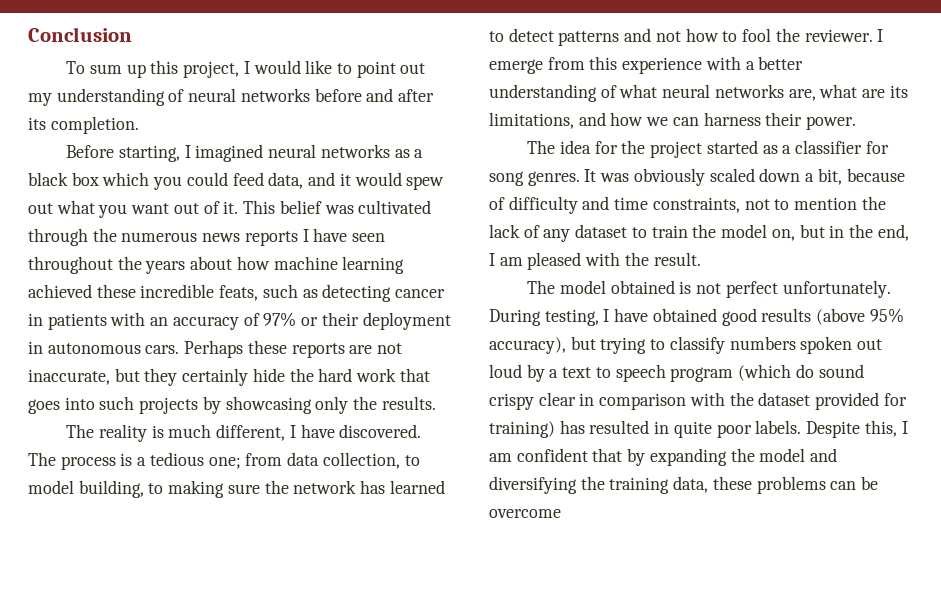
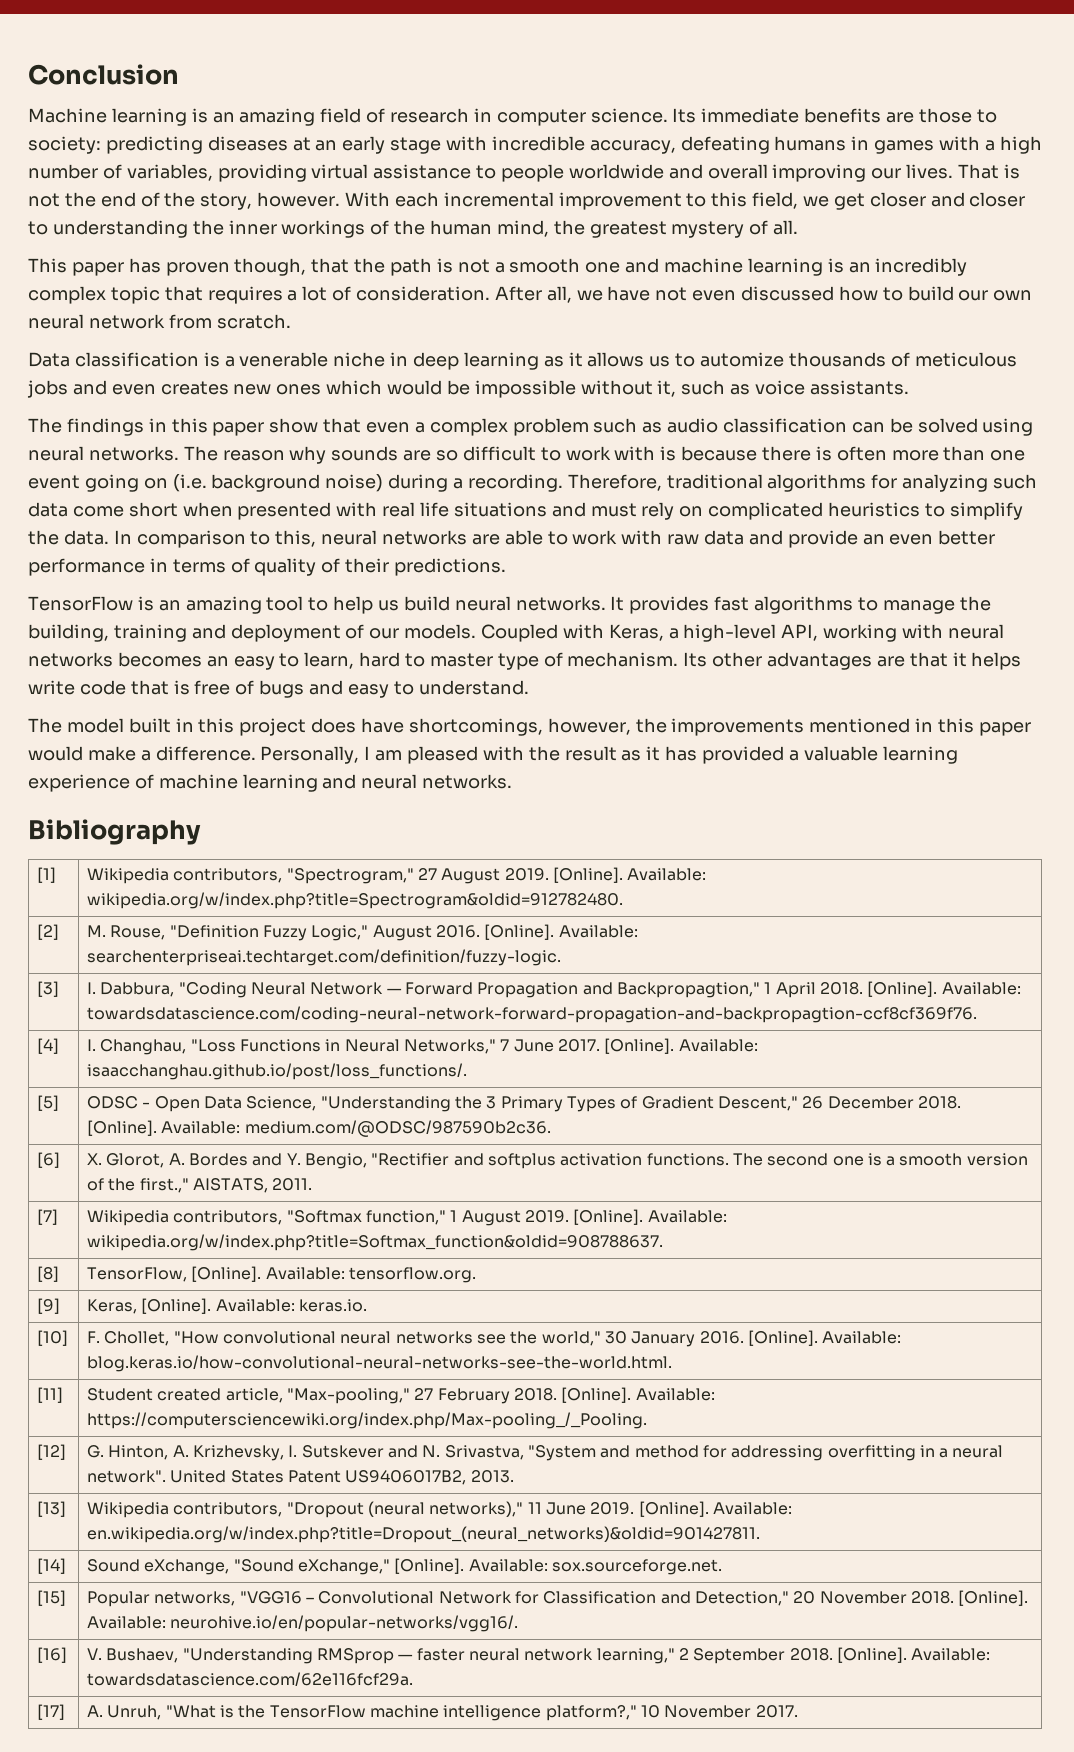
[66,60,426,78] [28,88,435,106] [28,116,139,134] [66,144,424,162] [28,172,445,190] [28,200,432,218] [28,228,386,246] [28,256,405,274] [28,284,446,302] [28,312,451,330] [28,340,403,358] [28,368,430,386] [28,396,436,414] [66,424,422,442] [28,452,420,470] [28,480,445,498] [489,28,884,46] [489,56,804,74] [489,84,908,102] [489,112,857,130] [527,140,889,158] [489,168,905,186] [489,196,886,214] [489,224,909,242] To sum up this project, I would like to point out my understanding of neural networks before and after its completion. // Before starting, I imagined neural networks as a black box which you could feed data, and it would spew out what you want out of it. This belief was cultivated through the numerous news reports I have seen throughout the years about how machine learning achieved these incredible feats, such as detecting cancer in patients with an accuracy of 97% or their deployment in autonomous cars. Perhaps these reports are not inaccurate, but they certainly hide the hard work that goes into such projects by showcasing only the results. // The reality is much different, I have discovered. The process is a tedious one; from data collection, to model building, to making sure the network has learned to detect patterns and not how to fool the reviewer. I emerge from this experience with a better understanding of what neural networks are, what are its limitations, and how we can harness their power. // The idea for the project started as a classifier for song genres. It was obviously scaled down a bit, because of difficulty and time constraints, not to mention the lack of any dataset to train the model on, but in the end, -> [28,108,997,126] [28,136,1042,154] [28,164,1020,182] [28,192,1026,210] [28,220,799,238] [28,258,968,276] [28,286,1033,304] [28,314,291,329] [28,352,1017,370] [27,380,909,398] [28,418,1034,436] [28,446,1026,464] [28,474,1038,492] [28,502,1023,520] [28,530,996,548] [28,558,507,576] [28,596,991,614] [28,624,1004,642] [28,652,1022,670] [28,680,529,698] [28,718,1031,736] [28,746,360,764] Machine learning is an amazing field of research in computer science. Its immediate benefits are those to society: predicting diseases at an early stage with incredible accuracy, defeating humans in games with a high number of variables, providing virtual assistance to people worldwide and overall improving our lives. That is not the end of the story, however. With each incremental improvement to this field, we get closer and closer to understanding the inner workings of the human mind, the greatest mystery of all. // This paper has proven though, that the path is not a smooth one and machine learning is an incredibly complex topic that requires a lot of consideration. After all, we have not even discussed how to build our own neural network from scratch. // Data classification is a venerable niche in deep learning as it allows us to automize thousands of meticulous jobs and even creates new ones which would be impossible without it, such as voice assistants. // The findings in this paper show that even a complex problem such as audio classification can be solved using neural networks. The reason why sounds are so difficult to work with is because there is often more than one event going on (i.e. background noise) during a recording. Therefore, traditional algorithms for analyzing such data come short when presented with real life situations and must rely on complicated heuristics to simplify the data. In comparison to this, neural networks are able to work with raw data and provide an even better performance in terms of quality of their predictions. // TensorFlow is an amazing tool to help us build neural networks. It provides fast algorithms to manage the building, training and deployment of our models. Coupled with Keras, a high-level API, working with neural networks becomes an easy to learn, hard to master type of mechanism. Its other advantages are that it helps write code that is free of bugs and easy to understand. // The model built in this project does have shortcomings, however, the improvements mentioned in this paper would make a difference. Personally,
[653,252,701,266] [527,280,891,298] [489,308,904,326] [489,336,883,354] [489,364,864,382] [489,392,907,410] [489,420,908,438] [489,448,838,466] [489,476,879,494] [489,509,561,518] result. // The model obtained is not perfect unfortunately. During testing, I have obtained good results (above 95% accuracy), but trying to classify numbers spoken out loud by a text to speech program (which do sound crispy clear in comparison with the dataset provided for training) has resulted in quite poor labels. Despite this, I am confident that by expanding the model and diversifying the training data, these problems can be overcome -> [564,746,958,764] [28,774,513,792] [28,819,201,845] [37,867,57,883] [87,867,707,884] [87,892,624,909] [37,924,60,940] [87,924,638,941] [87,949,562,966] [37,981,60,997] [87,981,1021,998] [87,1006,978,1023] [37,1038,60,1054] [87,1038,758,1055] [87,1063,468,1080] [37,1095,60,1111] [87,1096,961,1112] [87,1120,551,1137] [37,1152,61,1168] [87,1153,1028,1169] [87,1178,313,1193] [37,1209,59,1225] [87,1209,727,1226] [87,1234,664,1251] [37,1266,60,1282] [87,1266,476,1283] [37,1298,61,1314] [87,1298,367,1314] [37,1330,69,1346] [87,1330,902,1347] [87,1355,673,1372] [37,1387,64,1403] [87,1387,715,1404] [87,1412,648,1429] [37,1444,67,1460] [87,1445,1004,1461] [87,1470,514,1485] [37,1501,67,1517] [87,1501,792,1518] [87,1526,761,1543] [37,1558,67,1574] [87,1558,722,1575] [37,1590,67,1606] [87,1590,1029,1607] [87,1615,519,1632] [37,1647,68,1663] [87,1647,991,1664] [87,1672,414,1686] [37,1704,66,1720] [87,1705,798,1721] result as it has provided a valuable learning experience of machine learning and neural networks. // Bibliography // [1] | Wikipedia contributors, "Spectrogram," 27 August 2019. [Online]. Available: wikipedia.org/w/index.php?title=Spectrogram&oldid=912782480. // [2] | M. Rouse, "Definition Fuzzy Logic," August 2016. [Online]. Available: searchenterpriseai.techtarget.com/definition/fuzzy-logic. // [3] | I. Dabbura, "Coding Neural Network — Forward Propagation and Backpropagtion," 1 April 2018. [Online]. Available: towardsdatascience.com/coding-neural-network-forward-propagation-and-backpropagtion-ccf8cf369f76. // [4] | I. Changhau, "Loss Functions in Neural Networks," 7 June 2017. [Online]. Available: isaacchanghau.github.io/post/loss_functions/. // [5] | ODSC - Open Data Science, "Understanding the 3 Primary Types of Gradient Descent," 26 December 2018. [Online]. Available: medium.com/@ODSC/987590b2c36. // [6] | X. Glorot, A. Bordes and Y. Bengio, "Rectifier and softplus activation functions. The second one is a smooth version of the first.," AISTATS, 2011. // [7] | Wikipedia contributors, "Softmax function," 1 August 2019. [Online]. Available: wikipedia.org/w/index.php?title=Softmax_function&oldid=908788637. // [8] | TensorFlow, [Online]. Available: tensorflow.org. // [9] | Keras, [Online]. Available: keras.io. // [10] | F. Chollet, "How convolutional neural networks see the world," 30 January 2016. [Online]. Available: blog.keras.io/how-convolutional-neural-networks-see-the-world.html. // [11] | Student created article, "Max-pooling," 27 February 2018. [Online]. Available: https://computersciencewiki.org/index.php/Max-pooling_/_Pooling. // [12] | G. Hinton, A. Krizhevsky, I. Sutskever and N. Srivastva, "System and method for addressing overfitting in a neural network". United States Patent US9406017B2, 2013. // [13] | Wikipedia contributors, "Dropout (neural networks)," 11 June 2019. [Online]. Available: en.wikipedia.org/w/index.php?title=Dropout_(neural_networks)&oldid=901427811. // [14] | Sound eXchange, "Sound eXchange," [Online]. Available: sox.sourceforge.net. // [15] | Popular networks, "VGG16 – Convolutional Network for Classification and Detection," 20 November 2018. [Online]. Available: neurohive.io/en/popular-networks/vgg16/. // [16] | V. Bushaev, "Understanding RMSprop — faster neural network learning," 2 September 2018. [Online]. Available: towardsdatascience.com/62e116fcf29a. // [17] | A. Unruh, "What is the TensorFlow machine intelligence platform?," 10 November 2017.

